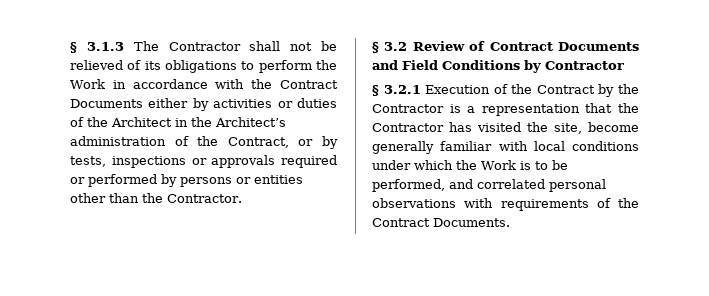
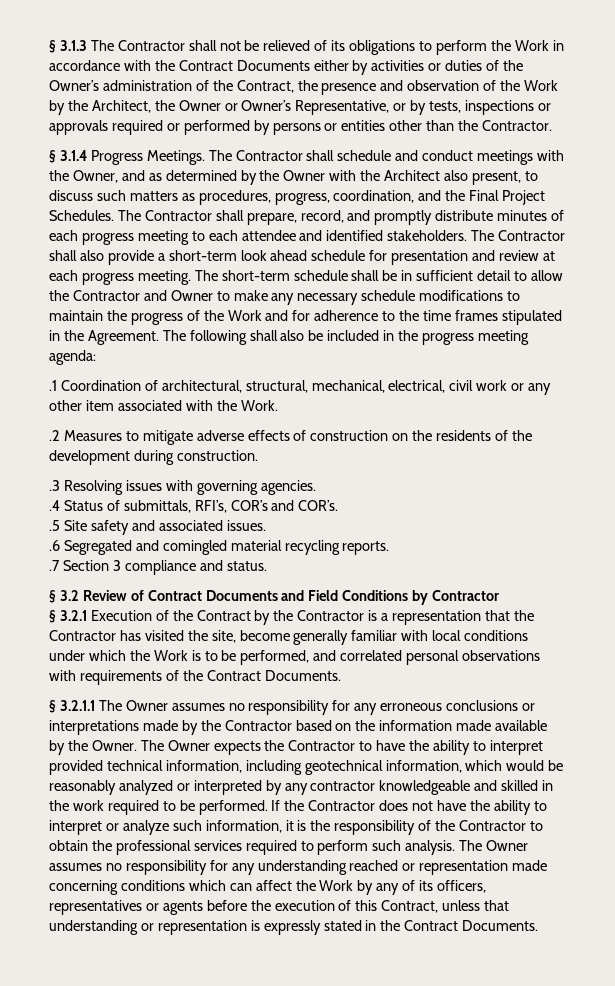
[111,117,286,127] [70,136,289,148] Architect in the Architect’s administration of the Contract, -> [49,80,559,95] [49,100,390,115] Owner’s administration of the Contract, the presence and observation of the Work by the Architect, the Owner or Owner’s Representative,
(242, 198) none -> [49,150,565,165] [49,170,538,185] [49,190,546,205] [49,210,565,225] [49,230,566,245] [49,250,555,265] [49,270,563,285] [49,290,521,305] [49,310,562,325] [49,330,529,345] [49,350,96,365] [49,380,552,395] [49,400,278,411] [49,430,532,445] [49,450,258,465] [49,480,316,495] [49,500,339,513] [49,520,266,535] [49,540,390,555] [49,560,267,575] // § 3.1.4 Progress Meetings. The Contractor shall schedule and conduct meetings with the Owner, and as determined by the Owner with the Architect also present, to discuss such matters as procedures, progress, coordination, and the Final Project Schedules. The Contractor shall prepare, record, and promptly distribute minutes of each progress meeting to each attendee and identified stakeholders. The Contractor shall also provide a short-term look ahead schedule for presentation and review at each progress meeting. The short-term schedule shall be in sufficient detail to allow the Contractor and Owner to make any necessary schedule modifications to maintain the progress of the Work and for adherence to the time frames stipulated in the Agreement. The following shall also be included in the progress meeting agenda: // .1 Coordination of architectural, structural, mechanical, electrical, civil work or any other item associated with the Work. // .2 Measures to mitigate adverse effects of construction on the residents of the development during construction. // .3 Resolving issues with governing agencies. // .4 Status of submittals, RFI’s, COR’s and COR’s. // .5 Site safety and associated issues. // .6 Segregated and comingled material recycling reports. // .7 Section 3 compliance and status.
(510, 222) none -> [49,700,536,715] [49,720,548,735] [49,740,543,755] [49,760,564,775] [49,780,554,795] [49,800,547,815] [49,820,543,835] [49,840,529,855] [49,860,548,875] [49,880,487,895] [49,900,510,915] [49,920,539,935] // § 3.2.1.1 The Owner assumes no responsibility for any erroneous conclusions or interpretations made by the Contractor based on the information made available by the Owner. The Owner expects the Contractor to have the ability to interpret provided technical information, including geotechnical information, which would be reasonably analyzed or interpreted by any contractor knowledgeable and skilled in the work required to be performed. If the Contractor does not have the ability to interpret or analyze such information, it is the responsibility of the Contractor to obtain the professional services required to perform such analysis. The Owner assumes no responsibility for any understanding reached or representation made concerning conditions which can affect the Work by any of its officers, representatives or agents before the execution of this Contract, unless that understanding or representation is expressly stated in the Contract Documents.

